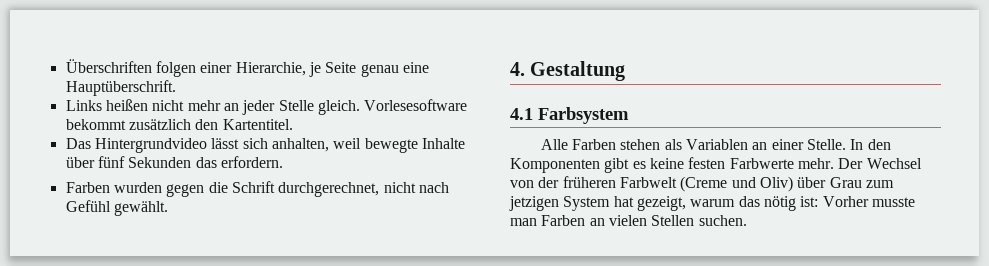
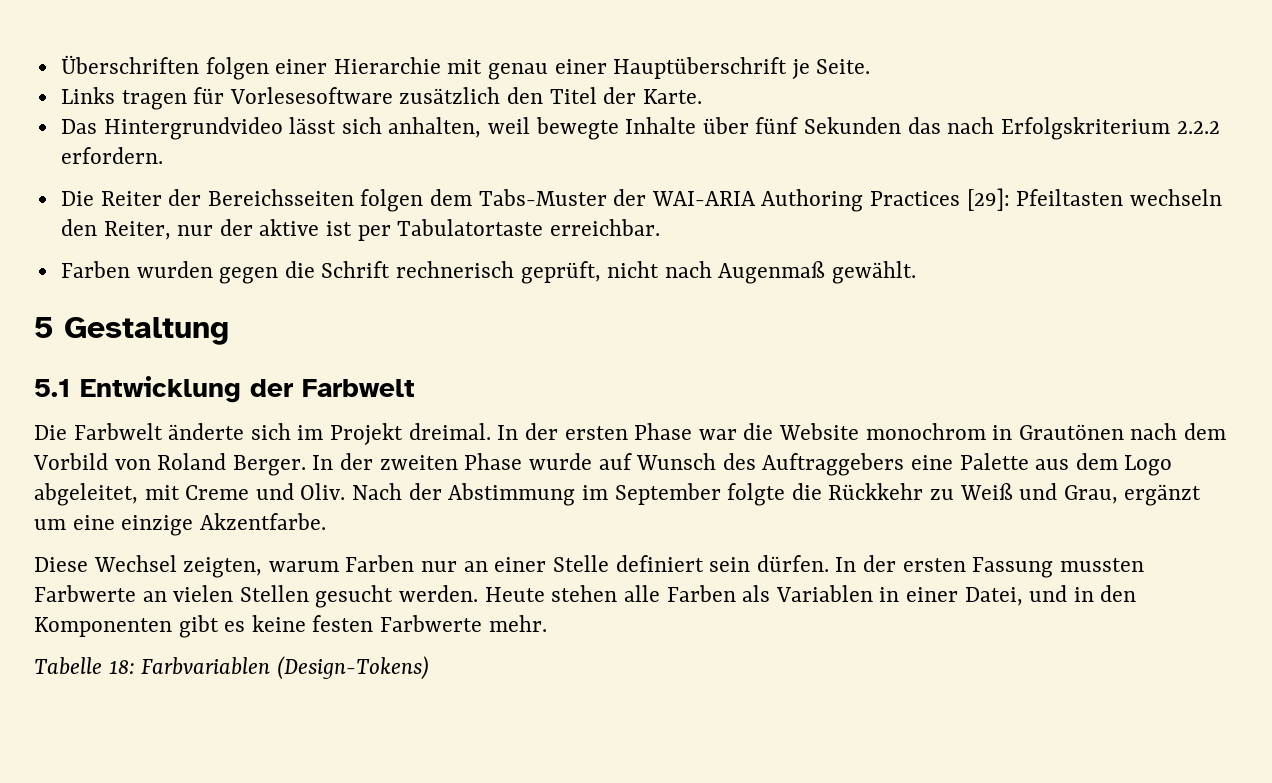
[235,62,429,77] [65,80,176,96] [65,99,468,115] [65,119,293,130] Hierarchie, je Seite genau eine Hauptüberschrift. // Links heißen nicht mehr an jeder Stelle gleich. Vorlesesoftware bekommt zusätzlich den Kartentitel. -> [333,57,871,80] [60,87,702,110] Hierarchie mit genau einer Hauptüberschrift je Seite. // Links tragen für Vorlesesoftware zusätzlich den Titel der Karte.
[220,156,283,168] erfordern. -> [947,117,1220,140] [60,147,163,164] [60,188,1222,212] [60,219,660,241] nach Erfolgskriterium 2.2.2 erfordern. // Die Reiter der Bereichsseiten folgen dem Tabs-Muster der WAI-ARIA Authoring Practices [29]: Pfeiltasten wechseln den Reiter, nur der aktive ist per Tabulatortaste erreichbar.
[278,182,380,197] durchgerechnet, -> [396,261,601,284] rechnerisch geprüft,
[65,200,111,212] Gefühl -> [718,261,826,284] Augenmaß
[510,62,525,76] 4. -> [34,317,54,338] 5
[510,107,629,124] [540,139,864,150] 4.1 Farbsystem // Alle Farben stehen als Variablen an einer Stelle. In -> [34,376,415,403] [34,423,1227,445] [33,453,1173,476] [34,483,1202,506] [34,513,326,536] [34,555,1144,578] [34,585,1094,608] 5.1 Entwicklung der Farbwelt // Die Farbwelt änderte sich im Projekt dreimal. In der ersten Phase war die Website monochrom in Grautönen nach dem Vorbild von Roland Berger. In der zweiten Phase wurde auf Wunsch des Auftraggebers eine Palette aus dem Logo abgeleitet, mit Creme und Oliv. Nach der Abstimmung im September folgte die Rückkehr zu Weiß und Grau, ergänzt um eine einzige Akzentfarbe. // Diese Wechsel zeigten, warum Farben nur an einer Stelle definiert sein dürfen. In der ersten Fassung mussten Farbwerte an vielen Stellen gesucht werden. Heute stehen alle Farben als Variablen in einer Datei, und in
[838,158,922,169] [510,176,894,192] [509,196,915,211] [510,215,747,226] Der Wechsel von der früheren Farbwelt (Creme und Oliv) über Grau zum jetzigen System hat gezeigt, warum das nötig ist: Vorher musste man Farben an vielen Stellen suchen. -> [34,656,429,680] // Tabelle 18: Farbvariablen (Design-Tokens)

